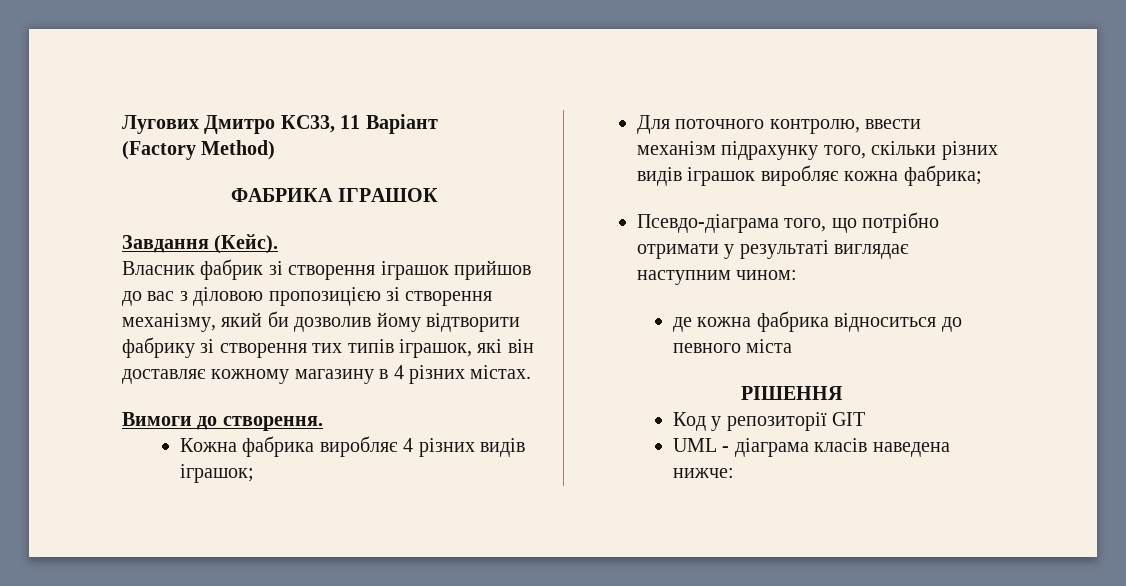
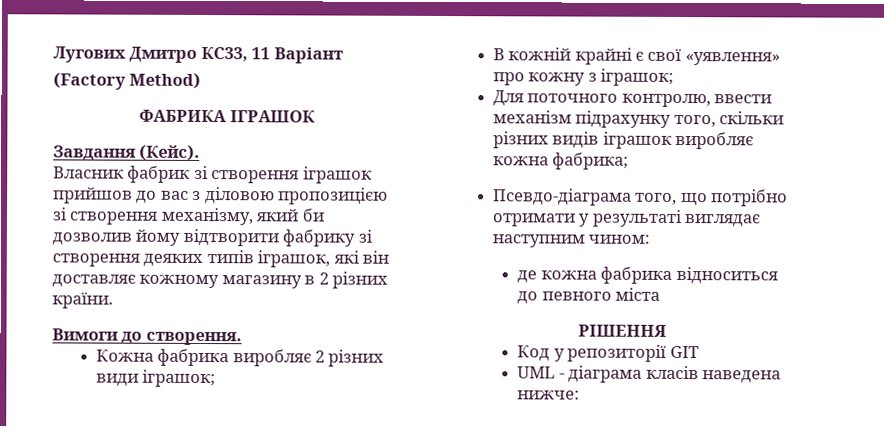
[312,343,343,353] тих -> [143,253,204,268] деяких
[393,365,532,384] 4 різних містах. -> [318,271,389,289] [52,292,113,309] 2 різних країни.
[403,438,525,457] 4 різних видів -> [315,349,385,367] [95,369,217,388] [492,47,780,66] [492,72,597,86] 2 різних види іграшок; // В кожній крайні є свої «уявлення» про кожну з

